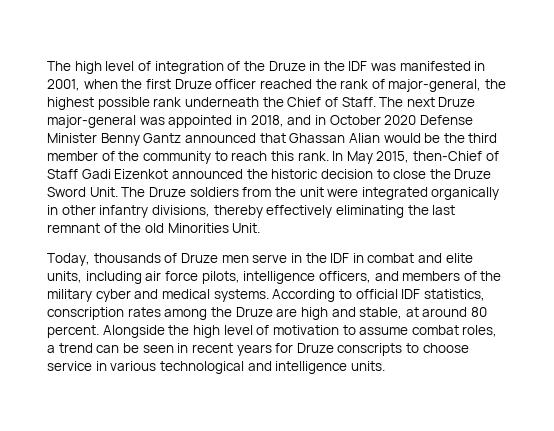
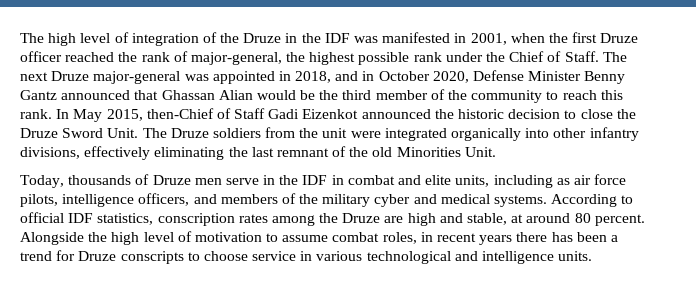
[184,97,259,107] underneath -> [445,52,483,62] under
[384,115,417,125] 2020 -> [432,71,469,83] 2020,
[47,205,58,215] in -> [525,128,550,138] into
[213,205,263,218] thereby -> (80, 153) none
(142, 277) none -> [556,178,570,185] as
[47,343,272,356] a trend can be seen in recent years -> [420,232,618,245] [20,251,52,261] in recent years there has been a trend

